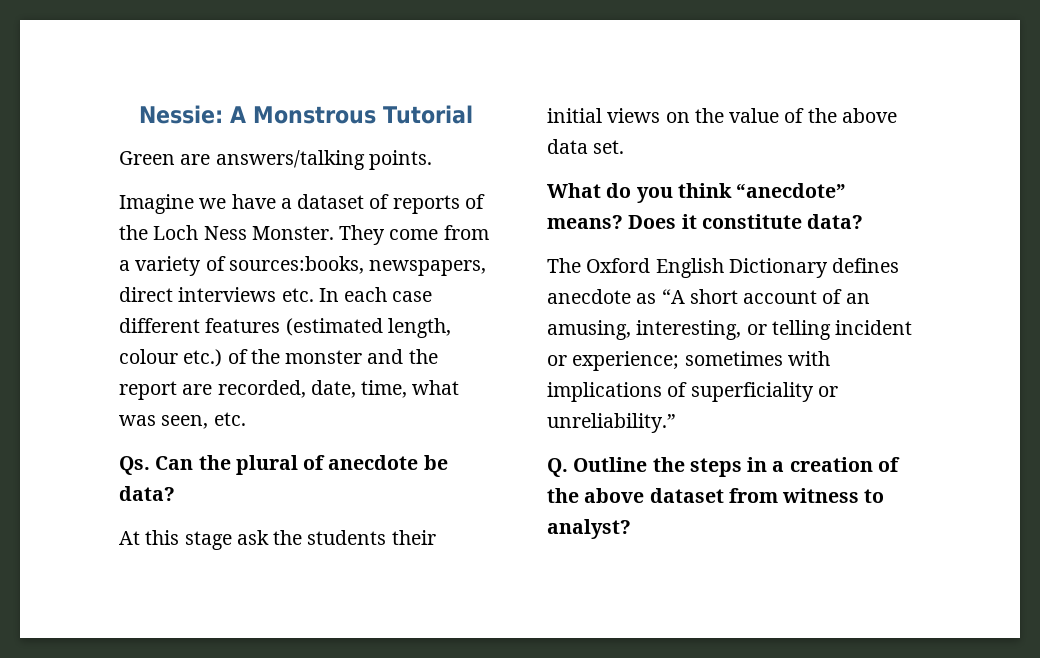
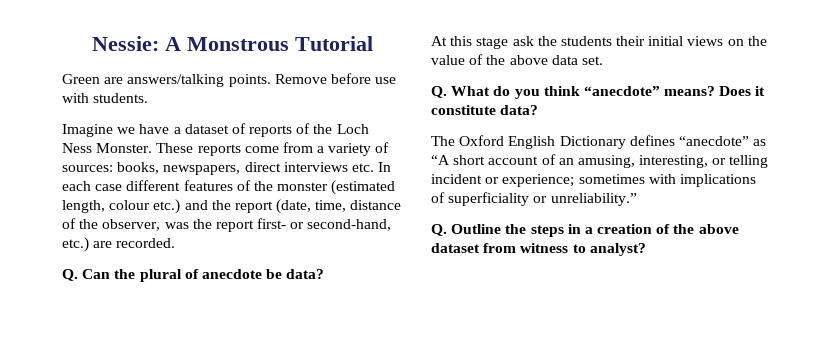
(432, 160) none -> [274,73,397,84] [62,93,149,103] Remove before use with students.
[339,225,386,245] They -> [156,143,241,156] These reports
[228,256,364,274] sources:books, -> [62,162,160,174] sources: books,
(281, 325) none -> [236,180,329,191] of the monster
[227,349,438,364] [119,380,460,400] [119,412,246,429] [119,456,150,475] of the monster and the report are recorded, date, time, what was seen, etc. // Qs. -> [184,199,402,214] [62,218,392,232] [62,237,176,252] [62,269,78,281] and the report (date, time, distance of the observer, was the report first- or second-hand, etc.) are recorded. // Q.
(625, 147) none -> [431,86,447,98] Q.
[547,289,631,304] anecdote -> [678,136,749,146] “anecdote”

